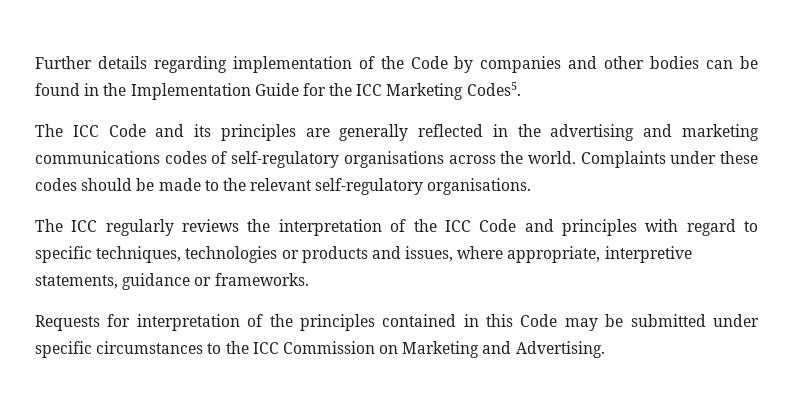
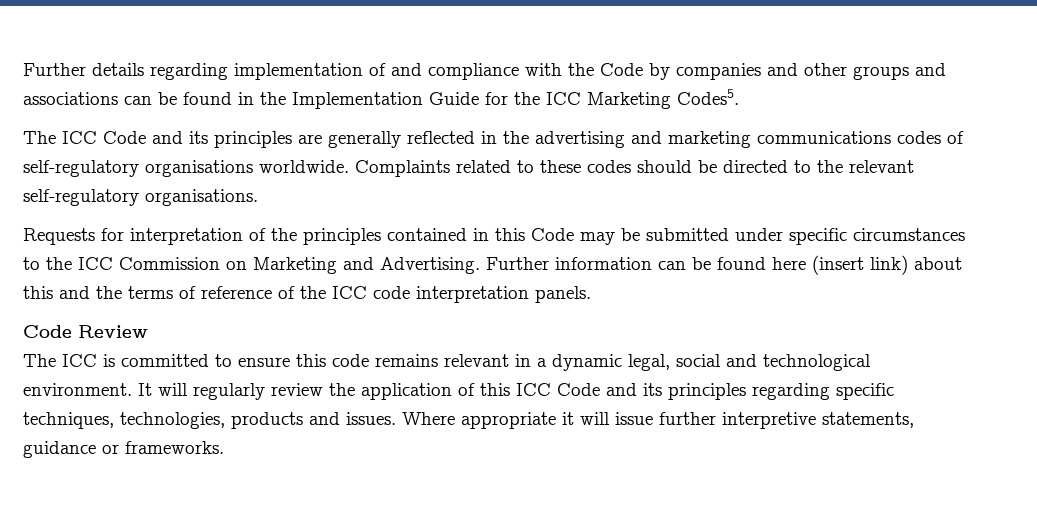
(375, 62) none -> [391,63,562,80] and compliance with
[650,56,700,69] bodies -> [853,63,946,80] [23,92,118,105] groups and associations
[448,151,717,168] across the world. Complaints under -> [259,160,534,177] worldwide. Complaints related to
[158,178,201,191] made -> [723,160,788,173] directed
[35,219,758,236] [35,246,692,263] [35,273,309,290] // The ICC regularly reviews the interpretation of the ICC Code and principles with regard to specific techniques, technologies or products and issues, where appropriate, interpretive statements, guidance or frameworks. -> (258, 197) none
(605, 349) none -> [486,255,962,275] [23,286,591,303] [23,325,148,338] [23,354,871,371] [23,383,894,400] [23,412,914,429] [23,441,224,458] Further information can be found here (insert link) about this and the terms of reference of the ICC code interpretation panels. // Code Review // The ICC is committed to ensure this code remains relevant in a dynamic legal, social and technological environment. It will regularly review the application of this ICC Code and its principles regarding specific techniques, technologies, products and issues. Where appropriate it will issue further interpretive statements, guidance or frameworks.

